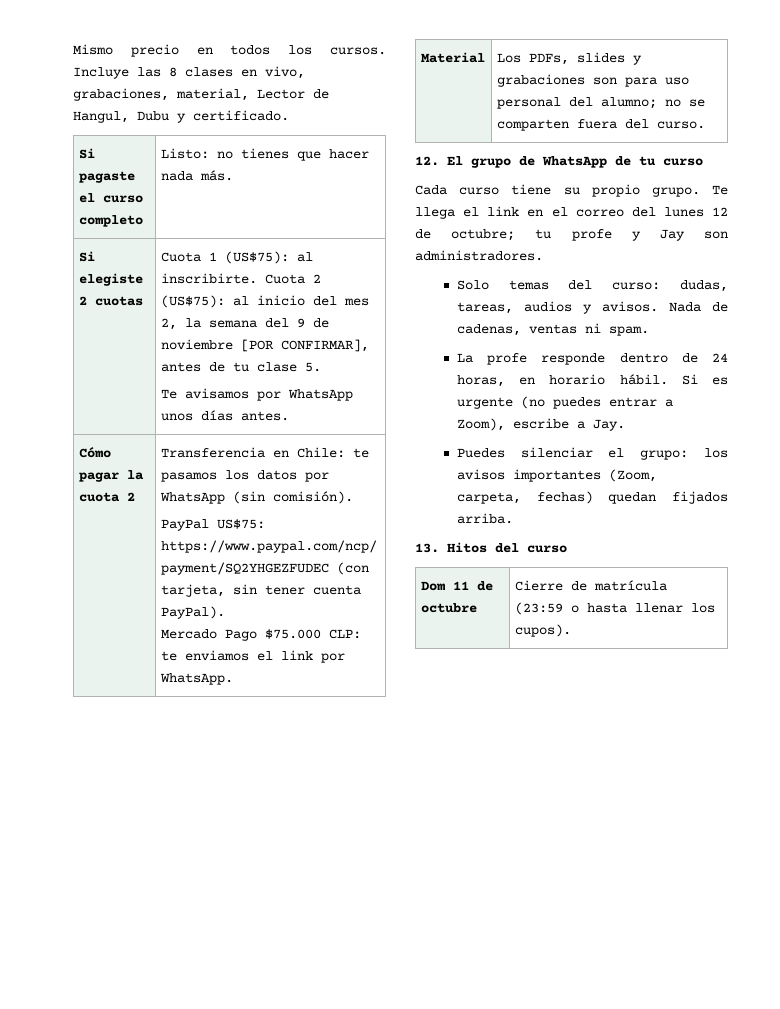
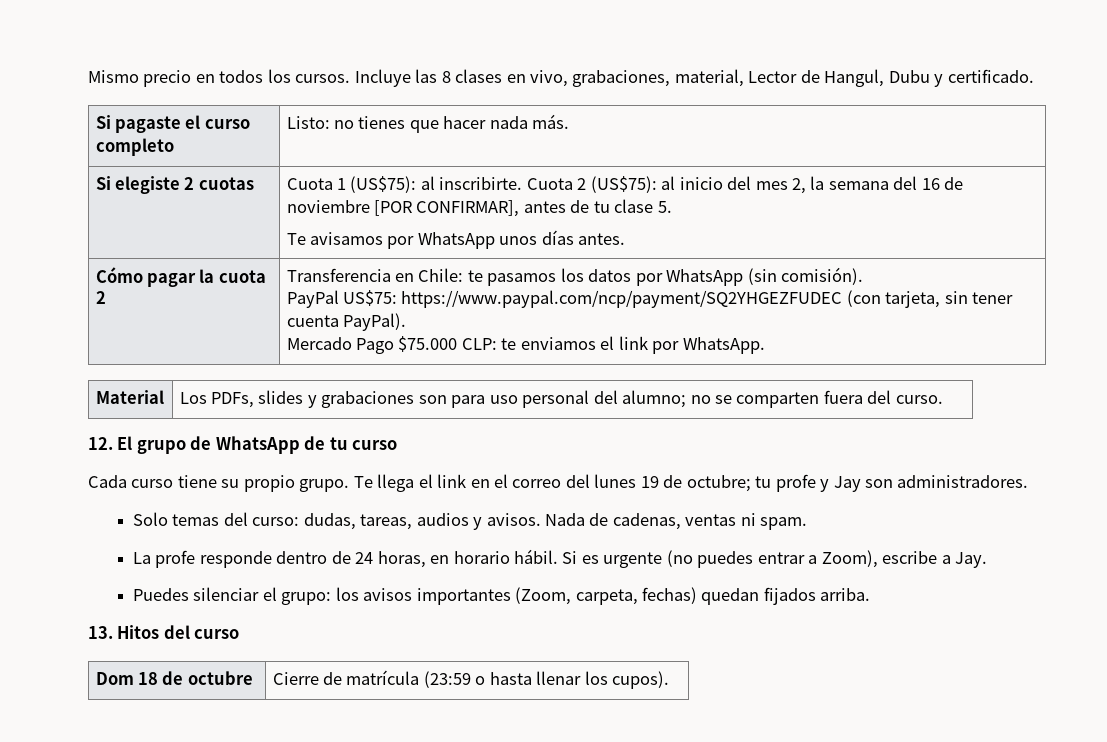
[296,318,305,328] 9 -> [921,178,940,190] 16
[712,207,728,216] 12 -> [640,476,659,488] 19
[452,581,469,590] 11 -> [138,672,159,685] 18

